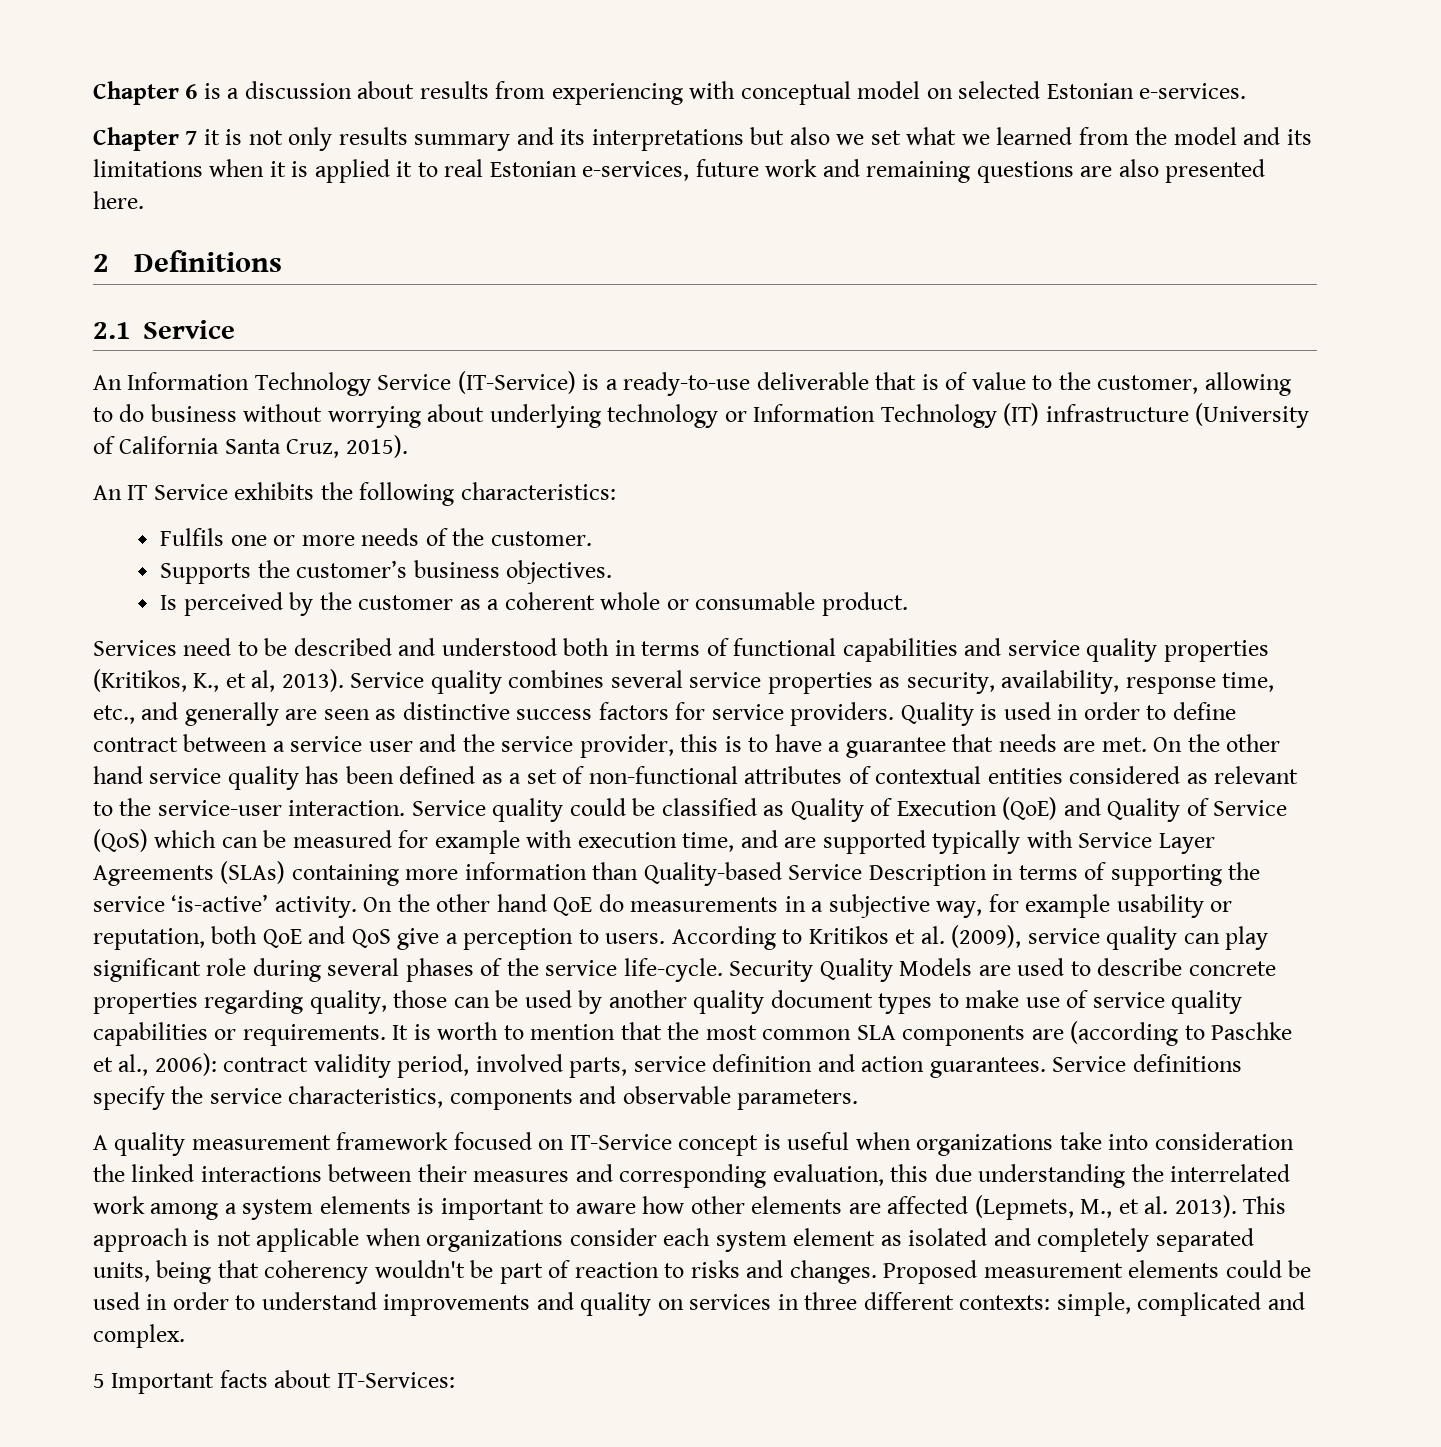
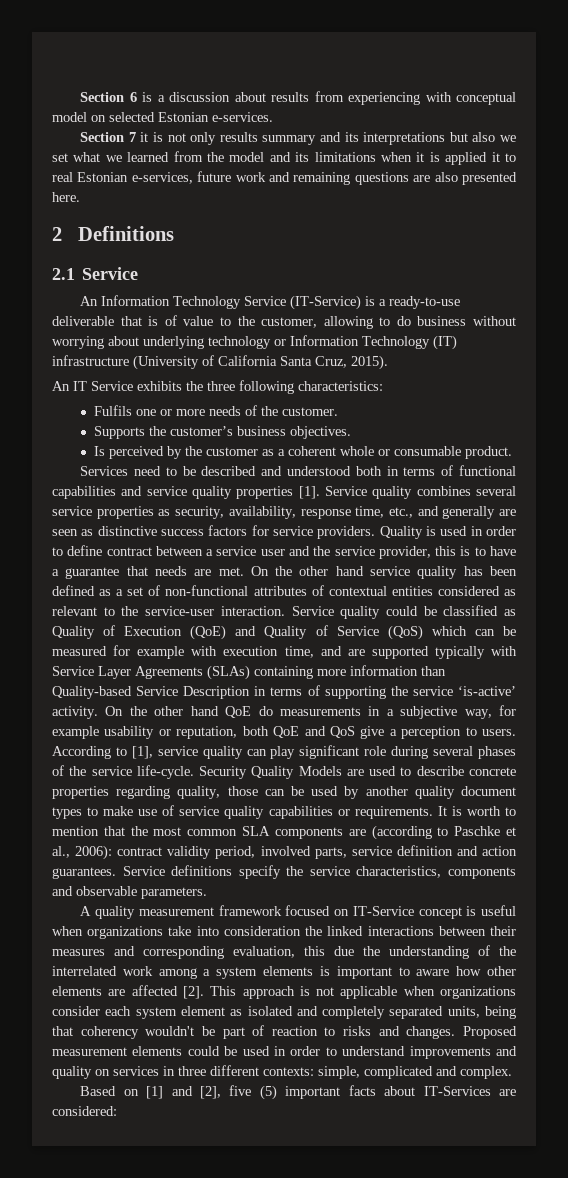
[93,81,179,105] Chapter -> [80,92,125,102] Section
[93,127,179,151] Chapter -> [80,132,125,142] Section
(353, 491) none -> [207,381,235,391] three
[93,669,344,692] (Kritikos, K., et al, 2013). -> [298,486,320,499] [1].
[808,925,1022,948] Kritikos et al. (2009), -> [131,746,153,759] [1],
[978,1164,1126,1188] understanding -> [363,945,490,959] the understanding of
[974,1195,1237,1220] (Lepmets, M., et al. 2013). -> [182,986,204,999] [2].
[93,1370,455,1394] 5 Important facts about IT-Services: -> [80,1085,516,1100] [52,1106,117,1116] Based on [1] and [2], five (5) important facts about IT-Services are considered:

